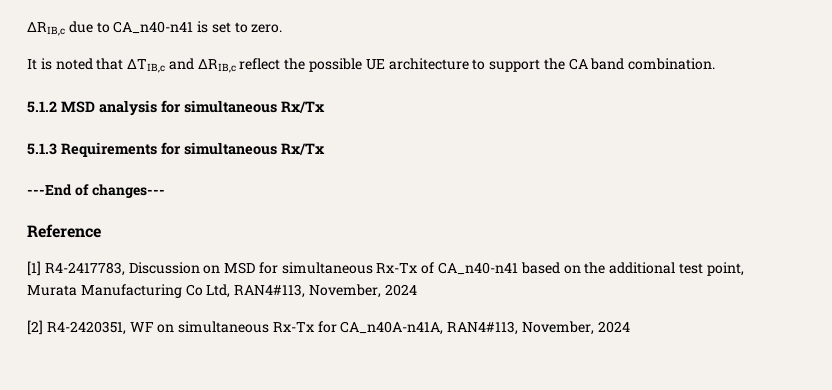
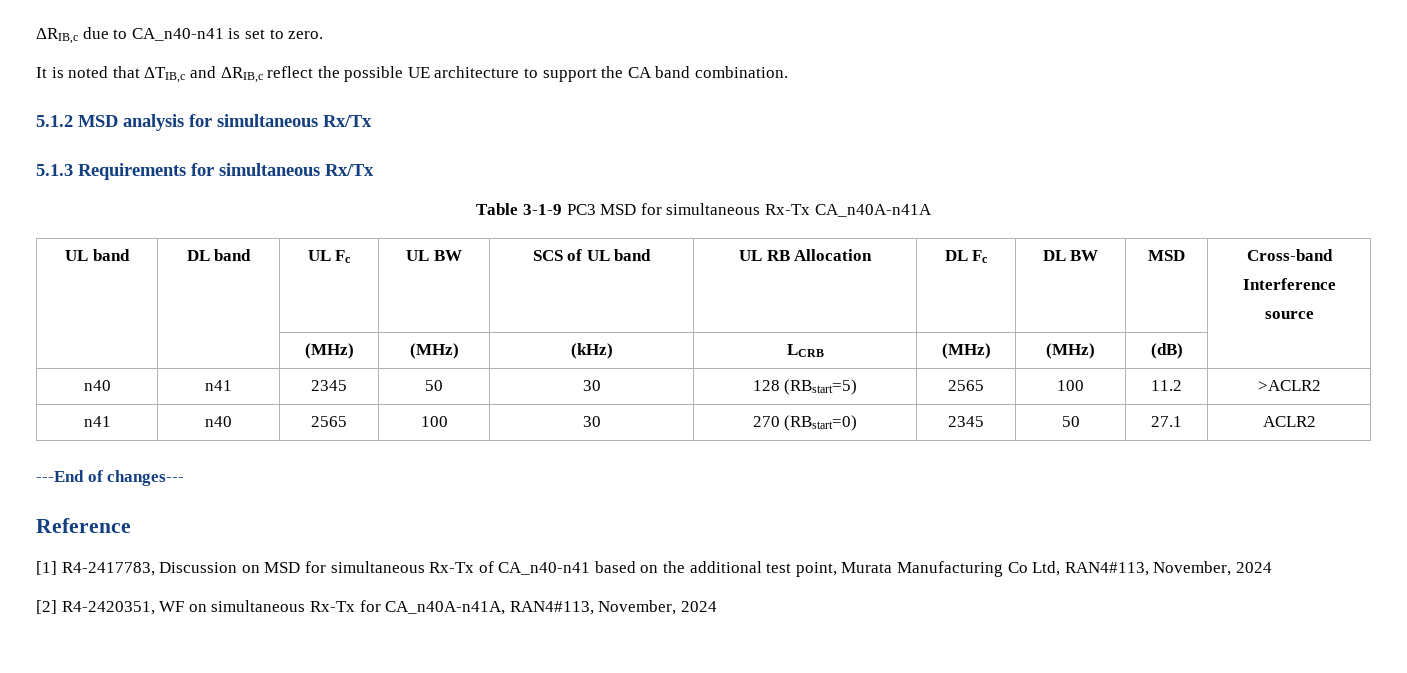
(325, 149) none -> [476,203,932,217] [65,249,130,261] [186,249,252,261] [307,250,352,263] [406,250,462,261] [532,249,652,261] [738,249,873,261] [944,250,989,263] [1042,250,1099,261] [1148,250,1185,261] [1246,249,1333,261] [1242,278,1336,290] [1264,311,1314,319] [304,343,354,359] [409,343,459,359] [570,343,613,359] [786,344,824,357] [941,343,991,359] [1046,343,1095,359] [1150,343,1183,359] [83,380,111,391] [205,380,232,391] [311,380,347,391] [425,380,443,391] [582,380,601,391] [752,379,858,395] [948,380,984,391] [1057,380,1084,391] [1151,380,1182,391] [1257,380,1321,391] [83,416,111,427] [205,416,232,427] [311,416,347,427] [420,416,448,427] [582,416,601,427] [752,415,858,431] [948,416,984,427] [1061,416,1080,427] [1151,416,1182,427] [1262,416,1316,427] // Table 3-1-9 PC3 MSD for simultaneous Rx-Tx CA_n40A-n41A // UL band | DL band | UL Fc | UL BW | SCS of UL band | UL RB Allocation | DL Fc | DL BW | MSD | Cross-band // Interference // source // | | (MHz) | (MHz) | (kHz) | LCRB | (MHz) | (MHz) | (dB) | // n40 | n41 | 2345 | 50 | 30 | 128 (RBstart=5) | 2565 | 100 | 11.2 | >ACLR2 // n41 | n40 | 2565 | 100 | 30 | 270 (RBstart=0) | 2345 | 50 | 27.1 | ACLR2

